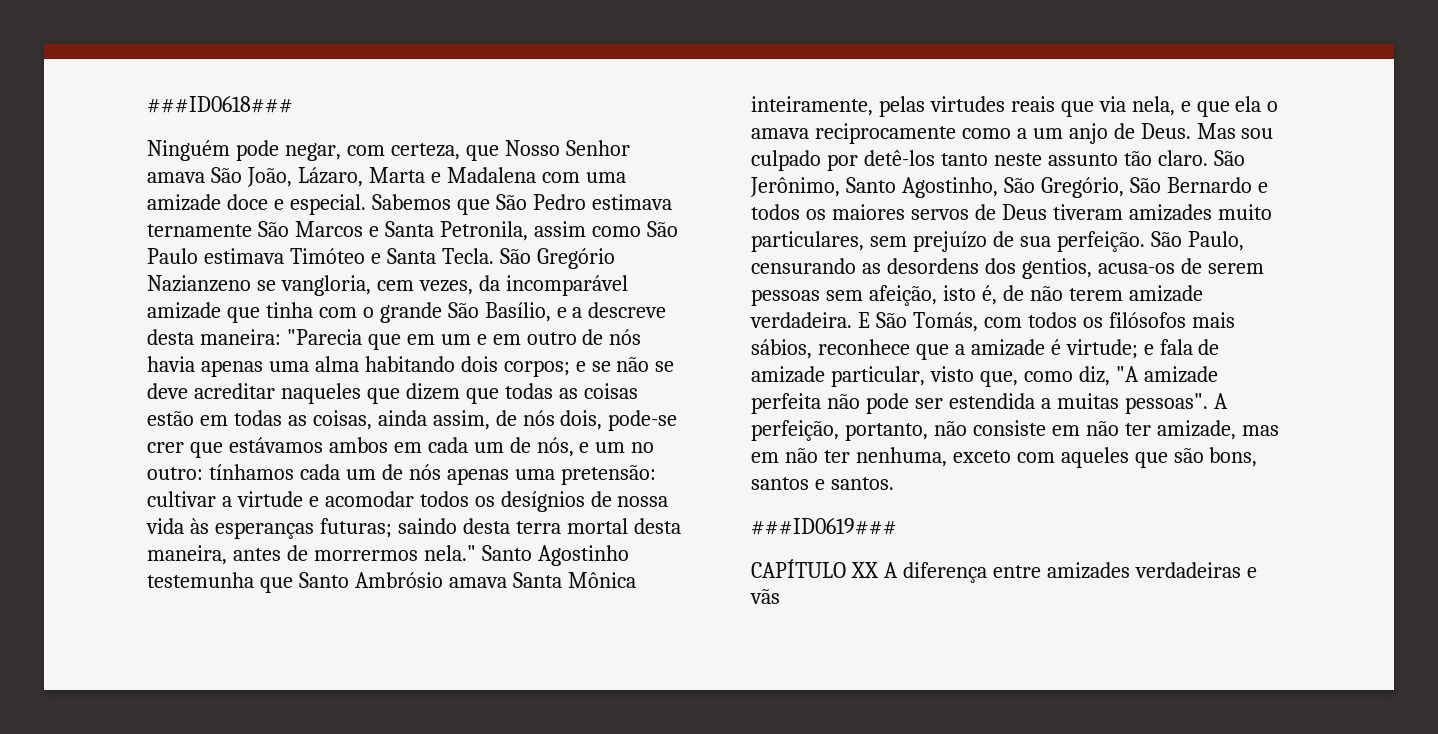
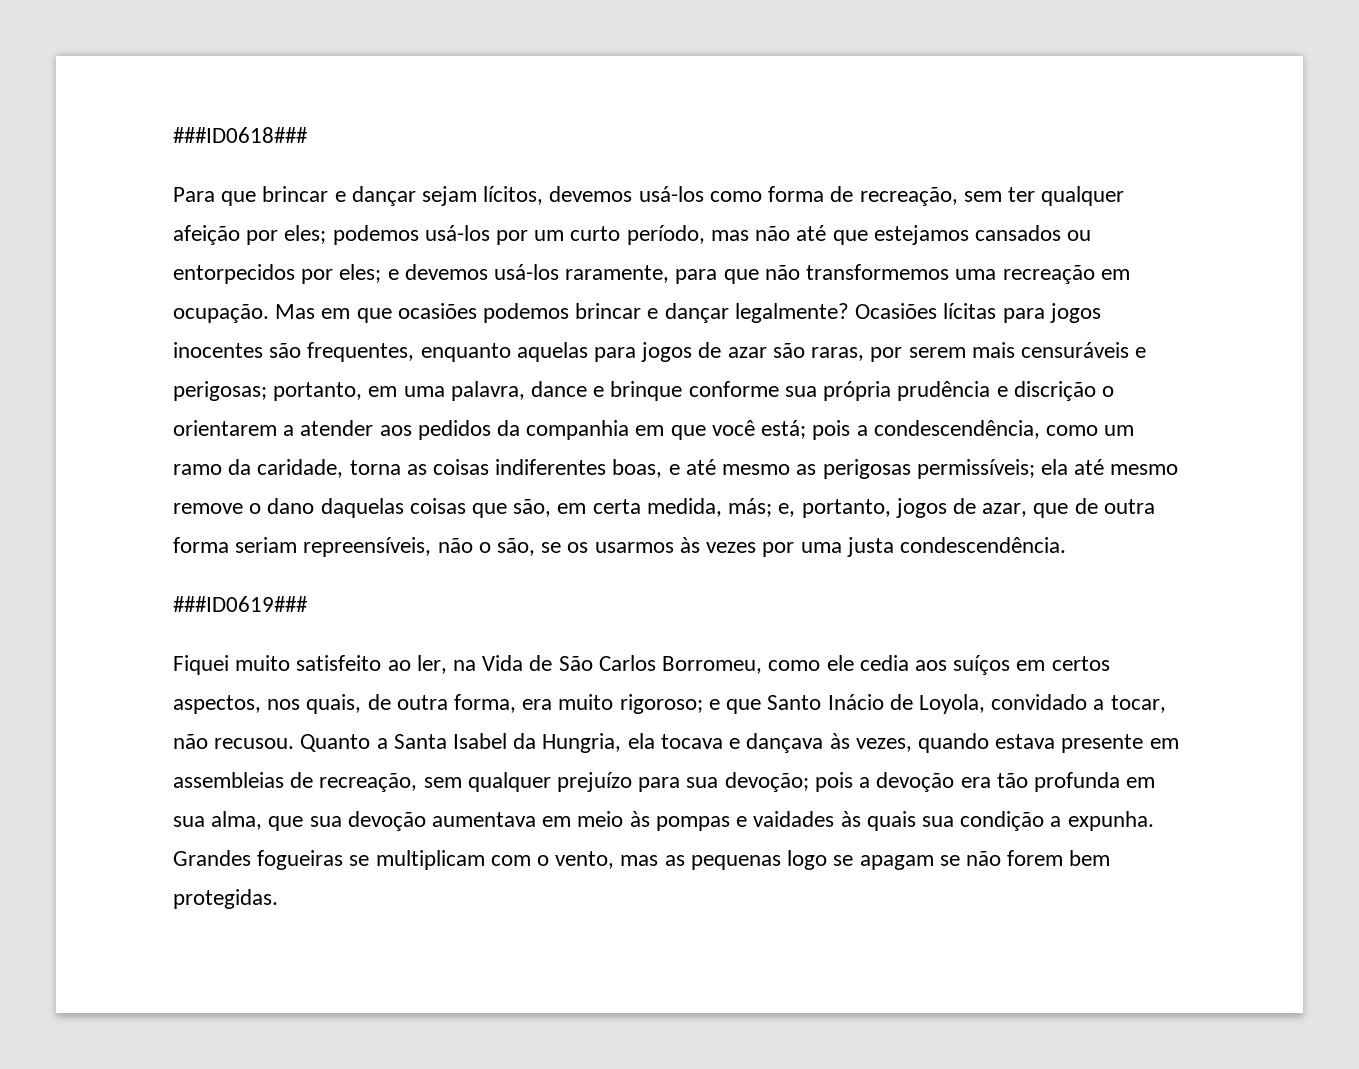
[147,140,630,161] [147,167,626,187] [147,194,672,215] [147,221,678,241] [147,248,615,269] [147,275,628,296] [147,302,667,323] [147,329,642,350] [147,356,675,377] [147,383,638,404] [147,410,678,431] [147,437,655,458] [147,464,656,485] [147,491,669,512] [146,518,681,539] [147,545,629,566] [147,572,636,593] [751,96,1279,117] [751,123,1274,144] [751,150,1245,171] [750,177,1268,198] [751,204,1272,221] [751,231,1244,252] [751,258,1264,279] [751,285,1203,306] [750,312,1235,332] [751,339,1220,360] [751,366,1218,387] [751,393,1228,414] [751,420,1279,441] [751,447,1258,468] [751,477,894,490] [751,518,897,535] [751,559,1257,583] [750,589,780,604] Ninguém pode negar, com certeza, que Nosso Senhor amava São João, Lázaro, Marta e Madalena com uma amizade doce e especial. Sabemos que São Pedro estimava ternamente São Marcos e Santa Petronila, assim como São Paulo estimava Timóteo e Santa Tecla. São Gregório Nazianzeno se vangloria, cem vezes, da incomparável amizade que tinha com o grande São Basílio, e a descreve desta maneira: "Parecia que em um e em outro de nós havia apenas uma alma habitando dois corpos; e se não se deve acreditar naqueles que dizem que todas as coisas estão em todas as coisas, ainda assim, de nós dois, pode-se crer que estávamos ambos em cada um de nós, e um no outro: tínhamos cada um de nós apenas uma pretensão: cultivar a virtude e acomodar todos os desígnios de nossa vida às esperanças futuras; saindo desta terra mortal desta maneira, antes de morrermos nela." Santo Agostinho testemunha que Santo Ambrósio amava Santa Mônica inteiramente, pelas virtudes reais que via nela, e que ela o amava reciprocamente como a um anjo de Deus. Mas sou culpado por detê-los tanto neste assunto tão claro. São Jerônimo, Santo Agostinho, São Gregório, São Bernardo e todos os maiores servos de Deus tiveram amizades muito particulares, sem prejuízo de sua perfeição. São Paulo, censurando as desordens dos gentios, acusa-os de serem pessoas sem afeição, isto é, de não terem amizade verdadeira. E São Tomás, com todos os filósofos mais sábios, reconhece que a amizade é virtude; e fala de amizade particular, visto que, como diz, "A amizade perfeita não pode ser estendida a muitas pessoas". A perfeição, portanto, não consiste em não ter amizade, mas em não ter nenhuma, exceto com aqueles que são bons, santos e santos. // ###ID0619### // CAPÍTULO XX A diferença entre amizades verdadeiras e vãs -> [173,186,1125,206] [173,225,1092,245] [173,264,1130,284] [173,303,1101,323] [173,342,1147,362] [173,381,1114,401] [173,420,1135,440] [173,459,1179,479] [173,498,1155,518] [173,537,1066,557] [173,596,308,612] [173,655,1110,675] [173,694,1166,714] [173,733,1179,753] [173,772,1156,792] [173,811,1154,831] [173,850,1111,870] [173,889,278,909] Para que brincar e dançar sejam lícitos, devemos usá-los como forma de recreação, sem ter qualquer afeição por eles; podemos usá-los por um curto período, mas não até que estejamos cansados ou entorpecidos por eles; e devemos usá-los raramente, para que não transformemos uma recreação em ocupação. Mas em que ocasiões podemos brincar e dançar legalmente? Ocasiões lícitas para jogos inocentes são frequentes, enquanto aquelas para jogos de azar são raras, por serem mais censuráveis e perigosas; portanto, em uma palavra, dance e brinque conforme sua própria prudência e discrição o orientarem a atender aos pedidos da companhia em que você está; pois a condescendência, como um ramo da caridade, torna as coisas indiferentes boas, e até mesmo as perigosas permissíveis; ela até mesmo remove o dano daquelas coisas que são, em certa medida, más; e, portanto, jogos de azar, que de outra forma seriam repreensíveis, não o são, se os usarmos às vezes por uma justa condescendência. // ###ID0619### // Fiquei muito satisfeito ao ler, na Vida de São Carlos Borromeu, como ele cedia aos suíços em certos aspectos, nos quais, de outra forma, era muito rigoroso; e que Santo Inácio de Loyola, convidado a tocar, não recusou. Quanto a Santa Isabel da Hungria, ela tocava e dançava às vezes, quando estava presente em assembleias de recreação, sem qualquer prejuízo para sua devoção; pois a devoção era tão profunda em sua alma, que sua devoção aumentava em meio às pompas e vaidades às quais sua condição a expunha. Grandes fogueiras se multiplicam com o vento, mas as pequenas logo se apagam se não forem bem protegidas.

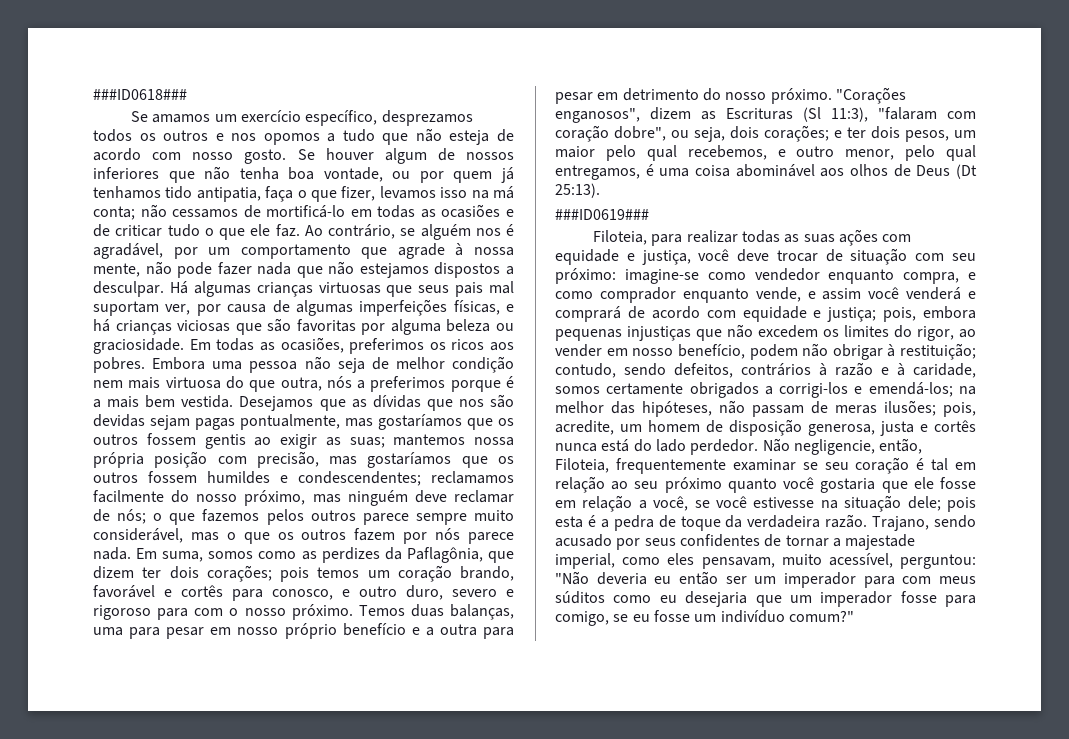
[173,186,1125,206] [173,225,1092,245] [173,264,1130,284] [173,303,1101,323] [173,342,1147,362] [173,381,1114,401] [173,420,1135,440] [173,459,1179,479] [173,498,1155,518] [173,537,1066,557] [173,596,308,612] [173,655,1110,675] [173,694,1166,714] [173,733,1179,753] [173,772,1156,792] [173,811,1154,831] [173,850,1111,870] [173,889,278,909] Para que brincar e dançar sejam lícitos, devemos usá-los como forma de recreação, sem ter qualquer afeição por eles; podemos usá-los por um curto período, mas não até que estejamos cansados ou entorpecidos por eles; e devemos usá-los raramente, para que não transformemos uma recreação em ocupação. Mas em que ocasiões podemos brincar e dançar legalmente? Ocasiões lícitas para jogos inocentes são frequentes, enquanto aquelas para jogos de azar são raras, por serem mais censuráveis e perigosas; portanto, em uma palavra, dance e brinque conforme sua própria prudência e discrição o orientarem a atender aos pedidos da companhia em que você está; pois a condescendência, como um ramo da caridade, torna as coisas indiferentes boas, e até mesmo as perigosas permissíveis; ela até mesmo remove o dano daquelas coisas que são, em certa medida, más; e, portanto, jogos de azar, que de outra forma seriam repreensíveis, não o são, se os usarmos às vezes por uma justa condescendência. // ###ID0619### // Fiquei muito satisfeito ao ler, na Vida de São Carlos Borromeu, como ele cedia aos suíços em certos aspectos, nos quais, de outra forma, era muito rigoroso; e que Santo Inácio de Loyola, convidado a tocar, não recusou. Quanto a Santa Isabel da Hungria, ela tocava e dançava às vezes, quando estava presente em assembleias de recreação, sem qualquer prejuízo para sua devoção; pois a devoção era tão profunda em sua alma, que sua devoção aumentava em meio às pompas e vaidades às quais sua condição a expunha. Grandes fogueiras se multiplicam com o vento, mas as pequenas logo se apagam se não forem bem protegidas. -> [131,110,473,126] [93,128,515,145] [93,148,514,164] [93,166,514,183] [93,186,514,202] [93,204,514,220] [93,224,514,240] [93,243,514,259] [93,261,514,278] [93,281,514,297] [93,299,514,316] [93,318,514,335] [93,337,514,354] [93,356,514,373] [93,376,515,392] [93,394,515,411] [93,414,514,430] [93,433,514,449] [93,451,514,468] [93,471,514,486] [93,490,514,506] [93,509,514,525] [93,528,514,544] [93,547,514,563] [93,565,514,582] [93,585,514,601] [93,604,514,620] [93,623,514,639] [555,87,906,104] [555,107,976,123] [555,125,976,142] [555,145,976,161] [555,164,977,180] [555,183,600,198] [555,209,649,220] [593,229,912,246] [555,248,976,265] [555,268,976,284] [555,287,976,303] [555,306,976,322] [555,324,976,341] [555,343,976,360] [555,362,976,378] [555,382,976,398] [555,400,976,417] [555,419,976,436] [555,438,923,455] [555,457,976,474] [555,476,976,493] [555,495,976,512] [555,514,976,531] [555,534,916,550] [555,553,977,569] [555,571,976,588] [555,591,976,607] [555,610,854,626] Se amamos um exercício específico, desprezamos todos os outros e nos opomos a tudo que não esteja de acordo com nosso gosto. Se houver algum de nossos inferiores que não tenha boa vontade, ou por quem já tenhamos tido antipatia, faça o que fizer, levamos isso na má conta; não cessamos de mortificá-lo em todas as ocasiões e de criticar tudo o que ele faz. Ao contrário, se alguém nos é agradável, por um comportamento que agrade à nossa mente, não pode fazer nada que não estejamos dispostos a desculpar. Há algumas crianças virtuosas que seus pais mal suportam ver, por causa de algumas imperfeições físicas, e há crianças viciosas que são favoritas por alguma beleza ou graciosidade. Em todas as ocasiões, preferimos os ricos aos pobres. Embora uma pessoa não seja de melhor condição nem mais virtuosa do que outra, nós a preferimos porque é a mais bem vestida. Desejamos que as dívidas que nos são devidas sejam pagas pontualmente, mas gostaríamos que os outros fossem gentis ao exigir as suas; mantemos nossa própria posição com precisão, mas gostaríamos que os outros fossem humildes e condescendentes; reclamamos facilmente do nosso próximo, mas ninguém deve reclamar de nós; o que fazemos pelos outros parece sempre muito considerável, mas o que os outros fazem por nós parece nada. Em suma, somos como as perdizes da Paflagônia, que dizem ter dois corações; pois temos um coração brando, favorável e cortês para conosco, e outro duro, severo e rigoroso para com o nosso próximo. Temos duas balanças, uma para pesar em nosso próprio benefício e a outra para pesar em detrimento do nosso próximo. "Corações enganosos", dizem as Escrituras (Sl 11:3), "falaram com coração dobre", ou seja, dois corações; e ter dois pesos, um maior pelo qual recebemos, e outro menor, pelo qual entregamos, é uma coisa abominável aos olhos de Deus (Dt 25:13). // ###ID0619### // Filoteia, para realizar todas as suas ações com equidade e justiça, você deve trocar de situação com seu próximo: imagine-se como vendedor enquanto compra, e como comprador enquanto vende, e assim você venderá e comprará de acordo com equidade e justiça; pois, embora pequenas injustiças que não excedem os limites do rigor, ao vender em nosso benefício, podem não obrigar à restituição; contudo, sendo defeitos, contrários à razão e à caridade, somos certamente obrigados a corrigi-los e emendá-los; na melhor das hipóteses, não passam de meras ilusões; pois, acredite, um homem de disposição generosa, justa e cortês nunca está do lado perdedor. Não negligencie, então, Filoteia, frequentemente examinar se seu coração é tal em relação ao seu próximo quanto você gostaria que ele fosse em relação a você, se você estivesse na situação dele; pois esta é a pedra de toque da verdadeira razão. Trajano, sendo acusado por seus confidentes de tornar a majestade imperial, como eles pensavam, muito acessível, perguntou: "Não deveria eu então ser um imperador para com meus súditos como eu desejaria que um imperador fosse para comigo, se eu fosse um indivíduo comum?"

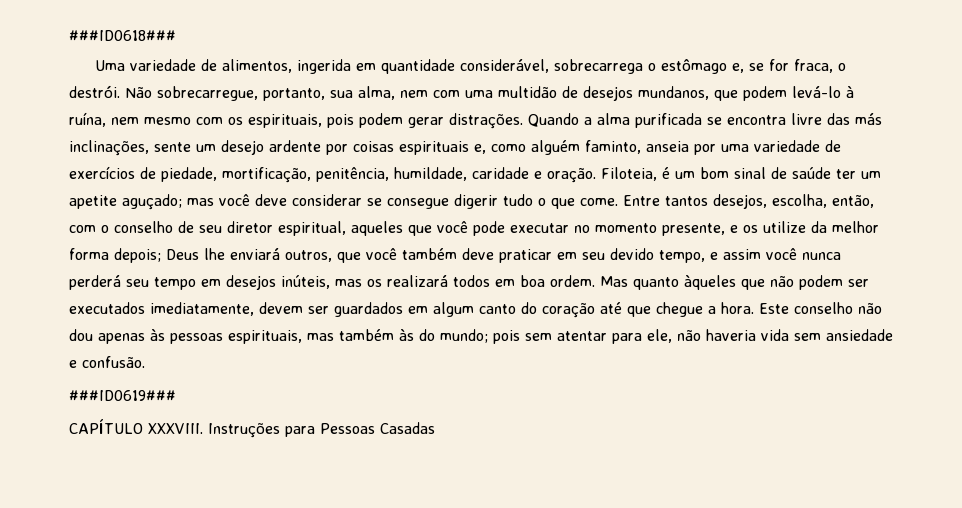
[131,110,473,126] [93,128,515,145] [93,148,514,164] [93,166,514,183] [93,186,514,202] [93,204,514,220] [93,224,514,240] [93,243,514,259] [93,261,514,278] [93,281,514,297] [93,299,514,316] [93,318,514,335] [93,337,514,354] [93,356,514,373] [93,376,515,392] [93,394,515,411] [93,414,514,430] [93,433,514,449] [93,451,514,468] [93,471,514,486] [93,490,514,506] [93,509,514,525] [93,528,514,544] [93,547,514,563] [93,565,514,582] [93,585,514,601] [93,604,514,620] [93,623,514,639] [555,87,906,104] [555,107,976,123] [555,125,976,142] [555,145,976,161] [555,164,977,180] [555,183,600,198] [555,209,649,220] [593,229,912,246] [555,248,976,265] [555,268,976,284] [555,287,976,303] [555,306,976,322] [555,324,976,341] [555,343,976,360] [555,362,976,378] [555,382,976,398] [555,400,976,417] [555,419,976,436] [555,438,923,455] [555,457,976,474] [555,476,976,493] [555,495,976,512] [555,514,976,531] [555,534,916,550] [555,553,977,569] [555,571,976,588] [555,591,976,607] [555,610,854,626] Se amamos um exercício específico, desprezamos todos os outros e nos opomos a tudo que não esteja de acordo com nosso gosto. Se houver algum de nossos inferiores que não tenha boa vontade, ou por quem já tenhamos tido antipatia, faça o que fizer, levamos isso na má conta; não cessamos de mortificá-lo em todas as ocasiões e de criticar tudo o que ele faz. Ao contrário, se alguém nos é agradável, por um comportamento que agrade à nossa mente, não pode fazer nada que não estejamos dispostos a desculpar. Há algumas crianças virtuosas que seus pais mal suportam ver, por causa de algumas imperfeições físicas, e há crianças viciosas que são favoritas por alguma beleza ou graciosidade. Em todas as ocasiões, preferimos os ricos aos pobres. Embora uma pessoa não seja de melhor condição nem mais virtuosa do que outra, nós a preferimos porque é a mais bem vestida. Desejamos que as dívidas que nos são devidas sejam pagas pontualmente, mas gostaríamos que os outros fossem gentis ao exigir as suas; mantemos nossa própria posição com precisão, mas gostaríamos que os outros fossem humildes e condescendentes; reclamamos facilmente do nosso próximo, mas ninguém deve reclamar de nós; o que fazemos pelos outros parece sempre muito considerável, mas o que os outros fazem por nós parece nada. Em suma, somos como as perdizes da Paflagônia, que dizem ter dois corações; pois temos um coração brando, favorável e cortês para conosco, e outro duro, severo e rigoroso para com o nosso próximo. Temos duas balanças, uma para pesar em nosso próprio benefício e a outra para pesar em detrimento do nosso próximo. "Corações enganosos", dizem as Escrituras (Sl 11:3), "falaram com coração dobre", ou seja, dois corações; e ter dois pesos, um maior pelo qual recebemos, e outro menor, pelo qual entregamos, é uma coisa abominável aos olhos de Deus (Dt 25:13). // ###ID0619### // Filoteia, para realizar todas as suas ações com equidade e justiça, você deve trocar de situação com seu próximo: imagine-se como vendedor enquanto compra, e como comprador enquanto vende, e assim você venderá e comprará de acordo com equidade e justiça; pois, embora pequenas injustiças que não excedem os limites do rigor, ao vender em nosso benefício, podem não obrigar à restituição; contudo, sendo defeitos, contrários à razão e à caridade, somos certamente obrigados a corrigi-los e emendá-los; na melhor das hipóteses, não passam de meras ilusões; pois, acredite, um homem de disposição generosa, justa e cortês nunca está do lado perdedor. Não negligencie, então, Filoteia, frequentemente examinar se seu coração é tal em relação ao seu próximo quanto você gostaria que ele fosse em relação a você, se você estivesse na situação dele; pois esta é a pedra de toque da verdadeira razão. Trajano, sendo acusado por seus confidentes de tornar a majestade imperial, como eles pensavam, muito acessível, perguntou: "Não deveria eu então ser um imperador para com meus súditos como eu desejaria que um imperador fosse para comigo, se eu fosse um indivíduo comum?" -> [94,59,846,74] [69,85,854,101] [69,112,882,129] [69,140,841,156] [69,166,881,183] [69,194,874,210] [69,221,879,236] [69,248,841,263] [69,275,869,290] [69,302,882,318] [69,329,893,344] [69,356,145,368] [69,390,176,401] [69,419,435,438] Uma variedade de alimentos, ingerida em quantidade considerável, sobrecarrega o estômago e, se for fraca, o destrói. Não sobrecarregue, portanto, sua alma, nem com uma multidão de desejos mundanos, que podem levá-lo à ruína, nem mesmo com os espirituais, pois podem gerar distrações. Quando a alma purificada se encontra livre das más inclinações, sente um desejo ardente por coisas espirituais e, como alguém faminto, anseia por uma variedade de exercícios de piedade, mortificação, penitência, humildade, caridade e oração. Filoteia, é um bom sinal de saúde ter um apetite aguçado; mas você deve considerar se consegue digerir tudo o que come. Entre tantos desejos, escolha, então, com o conselho de seu diretor espiritual, aqueles que você pode executar no momento presente, e os utilize da melhor forma depois; Deus lhe enviará outros, que você também deve praticar em seu devido tempo, e assim você nunca perderá seu tempo em desejos inúteis, mas os realizará todos em boa ordem. Mas quanto àqueles que não podem ser executados imediatamente, devem ser guardados em algum canto do coração até que chegue a hora. Este conselho não dou apenas às pessoas espirituais, mas também às do mundo; pois sem atentar para ele, não haveria vida sem ansiedade e confusão. // ###ID0619### // CAPÍTULO XXXVIII. Instruções para Pessoas Casadas

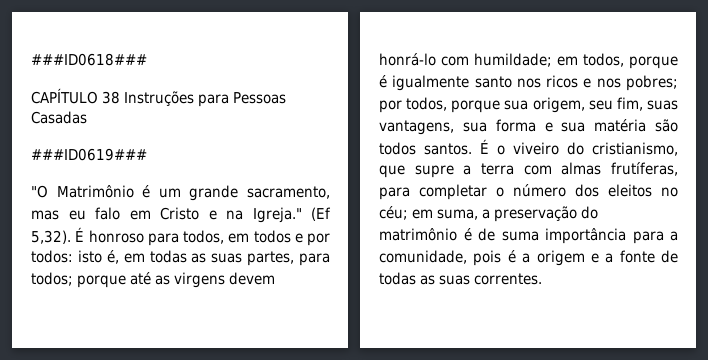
[94,59,846,74] [69,85,854,101] [69,112,882,129] [69,140,841,156] [69,166,881,183] [69,194,874,210] [69,221,879,236] [69,248,841,263] [69,275,869,290] [69,302,882,318] [69,329,893,344] [69,356,145,368] [69,390,176,401] // Uma variedade de alimentos, ingerida em quantidade considerável, sobrecarrega o estômago e, se for fraca, o destrói. Não sobrecarregue, portanto, sua alma, nem com uma multidão de desejos mundanos, que podem levá-lo à ruína, nem mesmo com os espirituais, pois podem gerar distrações. Quando a alma purificada se encontra livre das más inclinações, sente um desejo ardente por coisas espirituais e, como alguém faminto, anseia por uma variedade de exercícios de piedade, mortificação, penitência, humildade, caridade e oração. Filoteia, é um bom sinal de saúde ter um apetite aguçado; mas você deve considerar se consegue digerir tudo o que come. Entre tantos desejos, escolha, então, com o conselho de seu diretor espiritual, aqueles que você pode executar no momento presente, e os utilize da melhor forma depois; Deus lhe enviará outros, que você também deve praticar em seu devido tempo, e assim você nunca perderá seu tempo em desejos inúteis, mas os realizará todos em boa ordem. Mas quanto àqueles que não podem ser executados imediatamente, devem ser guardados em algum canto do coração até que chegue a hora. Este conselho não dou apenas às pessoas espirituais, mas também às do mundo; pois sem atentar para ele, não haveria vida sem ansiedade e confusão. // ###ID0619### -> (147, 59) none
[148,423,203,434] XXXVIII. -> [102,91,121,104] 38
(435, 428) none -> [31,148,147,161] [31,185,330,201] [31,207,331,223] [31,227,330,246] [31,250,330,266] [31,272,276,288] [379,53,678,69] [379,75,678,91] [379,97,678,113] [379,119,678,135] [379,139,678,156] [379,162,678,178] [379,184,678,200] [379,206,599,222] [379,228,678,244] [379,250,678,266] [379,272,543,285] // ###ID0619### // "O Matrimônio é um grande sacramento, mas eu falo em Cristo e na Igreja." (Ef 5,32). É honroso para todos, em todos e por todos: isto é, em todas as suas partes, para todos; porque até as virgens devem honrá-lo com humildade; em todos, porque é igualmente santo nos ricos e nos pobres; por todos, porque sua origem, seu fim, suas vantagens, sua forma e sua matéria são todos santos. É o viveiro do cristianismo, que supre a terra com almas frutíferas, para completar o número dos eleitos no céu; em suma, a preservação do matrimônio é de suma importância para a comunidade, pois é a origem e a fonte de todas as suas correntes.

